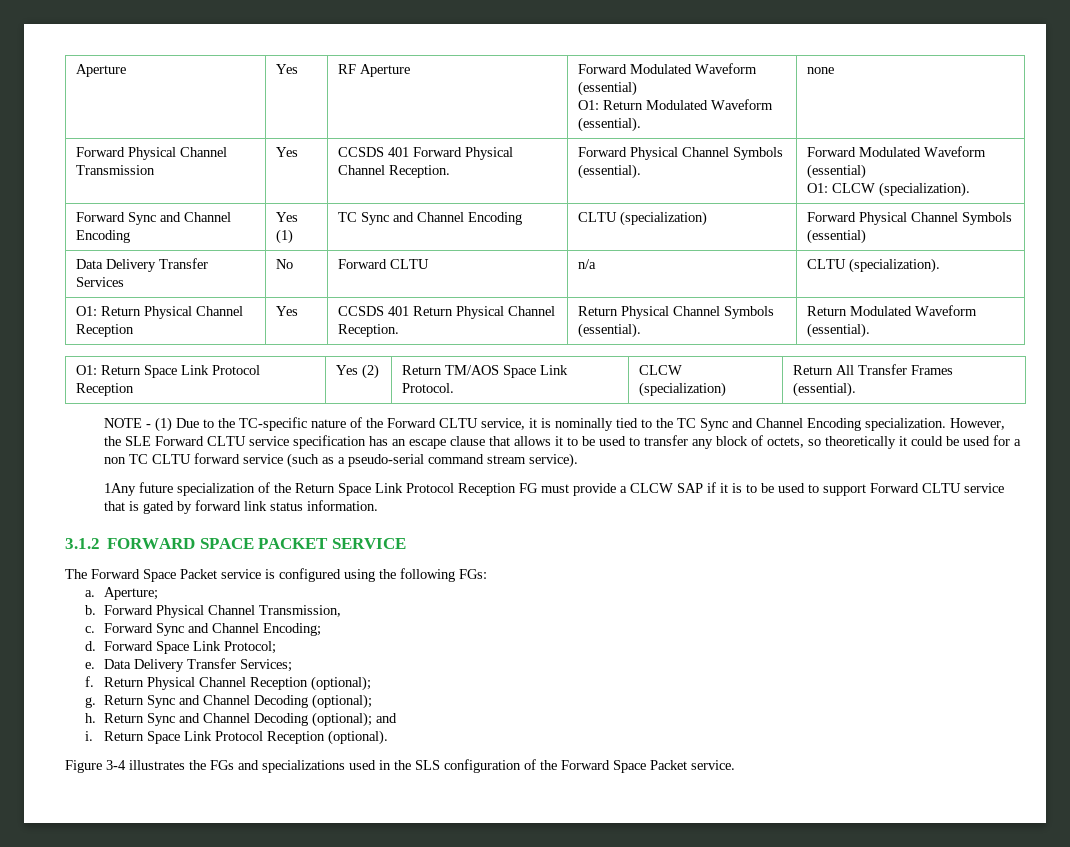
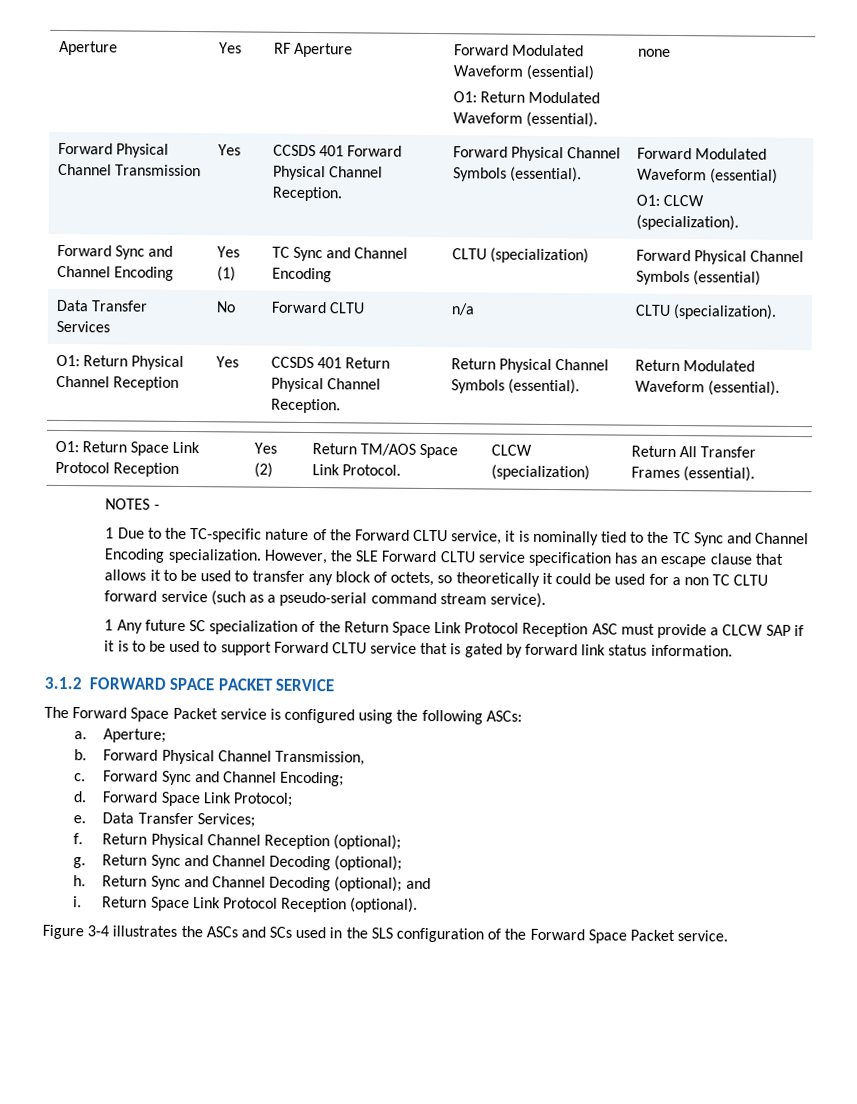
[105,259,156,272] Delivery -> (89, 305) none
[104,418,143,428] NOTE -> [105,498,151,510] NOTES
[155,417,173,432] (1) -> [105,527,115,539] // 1
[104,482,174,496] 1Any future -> [104,619,206,634] 1 Any future SC
[519,483,539,493] FG -> [591,623,618,635] ASC
[459,569,487,579] FGs: -> [485,710,522,722] ASCs:
[134,659,185,672] Delivery -> (135, 818) none
[210,760,345,773] FGs and specializations -> [205,926,293,938] ASCs and SCs

